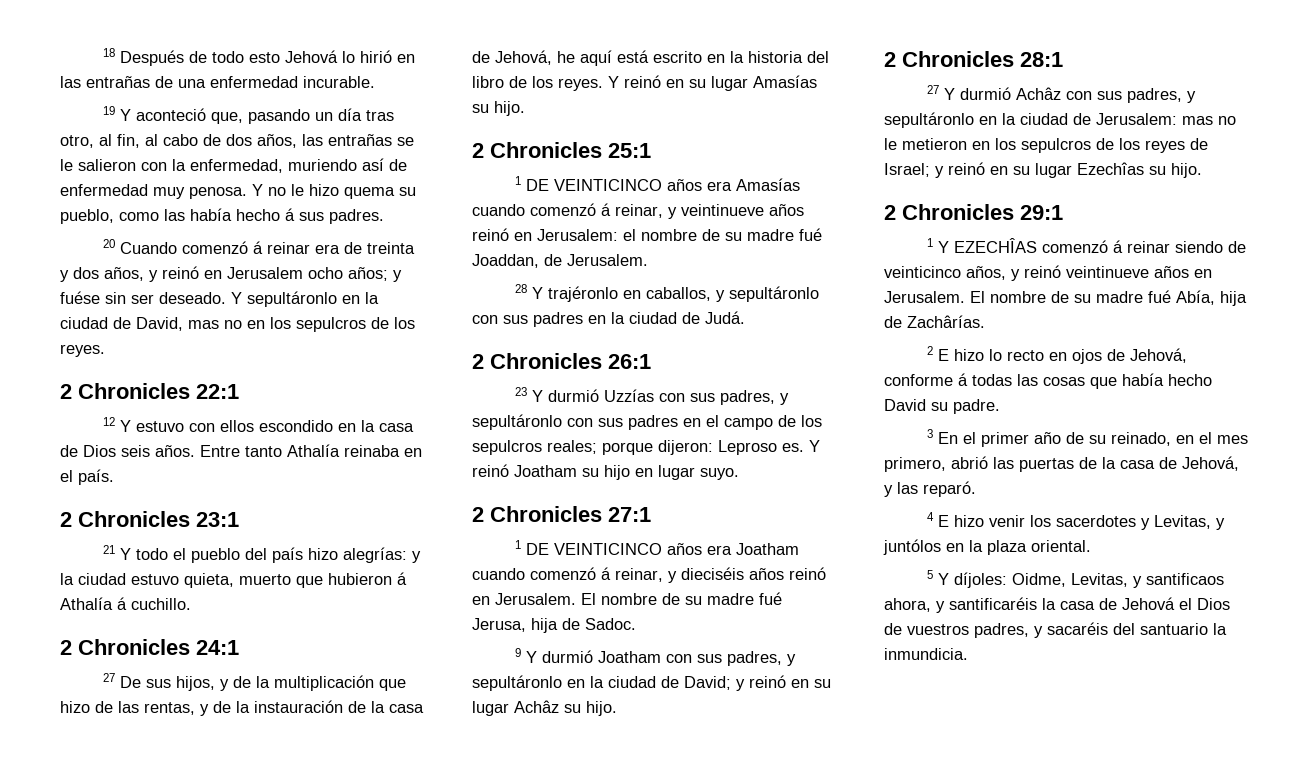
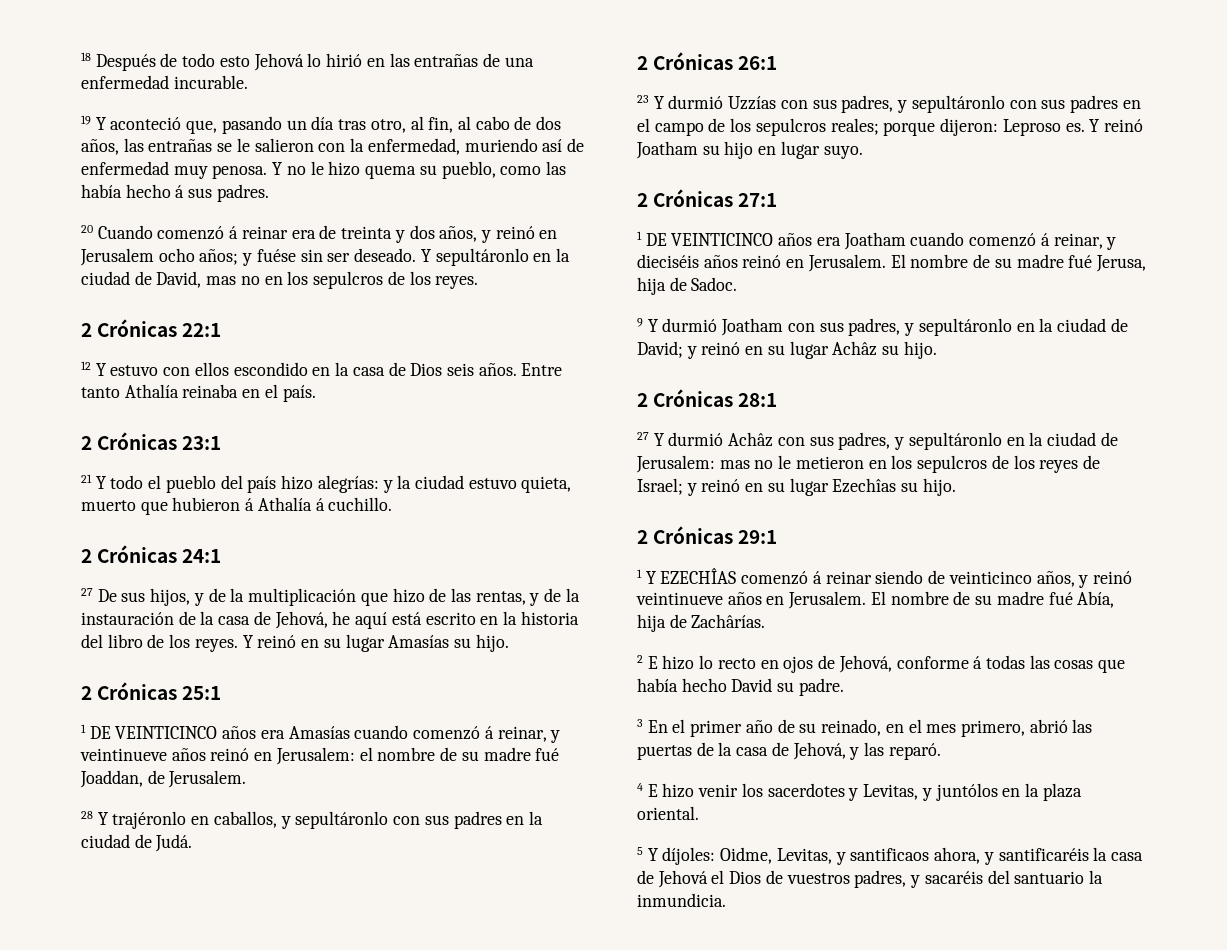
[78,383,190,399] Chronicles -> [97,319,178,337] Crónicas
[78,511,190,527] Chronicles -> [97,432,178,450] Crónicas
[78,639,190,655] Chronicles -> [97,545,178,563] Crónicas
[490,142,602,158] Chronicles -> [97,682,178,700] Crónicas
[490,353,602,369] Chronicles -> [653,52,734,70] Crónicas
[490,506,602,522] Chronicles -> [653,189,734,207] Crónicas
[902,51,1014,67] Chronicles -> [653,389,734,407] Crónicas
[902,204,1014,220] Chronicles -> [653,526,734,544] Crónicas

